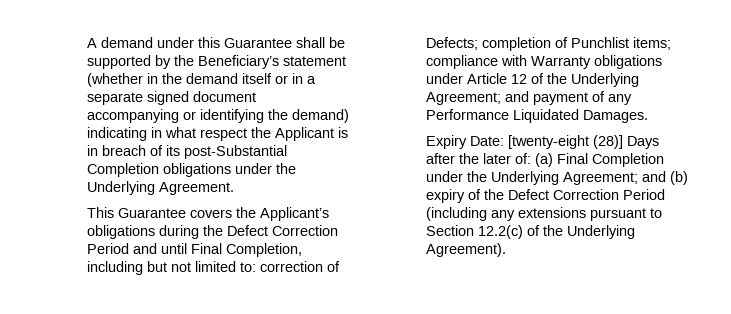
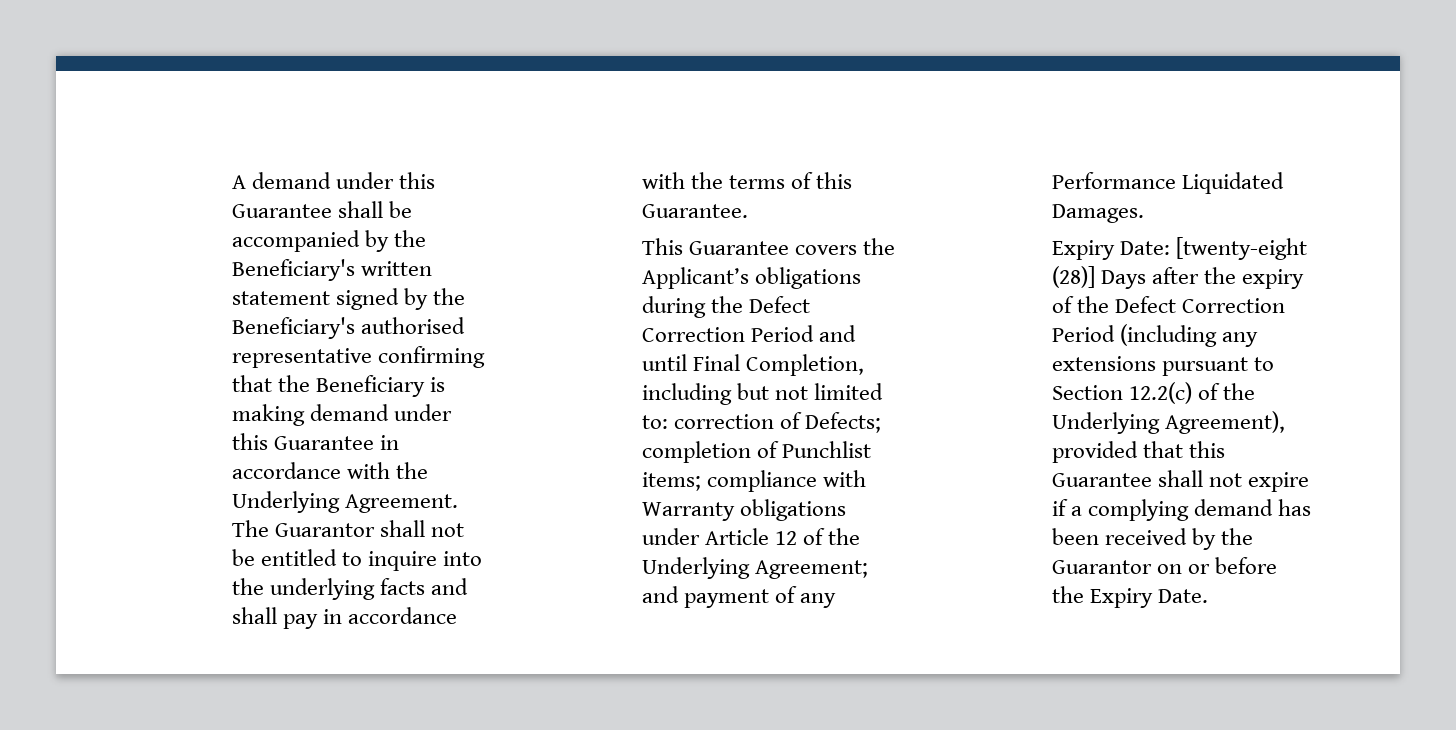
[87,55,347,69] [87,73,317,87] [87,91,257,105] [87,109,350,123] [87,127,349,141] [87,145,288,159] [87,163,297,177] [87,181,235,195] supported by the Beneficiary’s statement (whether in the demand itself or in a separate signed document accompanying or identifying the demand) indicating in what respect the Applicant is in breach of its post-Substantial Completion obligations under the Underlying Agreement. -> [232,230,427,252] [232,259,433,281] [232,288,466,310] [232,317,466,339] [232,346,486,368] [232,375,446,397] [232,404,453,426] [232,433,400,450] [232,462,429,479] [232,491,459,513] [232,520,465,537] [232,549,483,571] [232,578,469,600] [232,607,458,629] [642,172,853,189] [642,204,749,218] accompanied by the Beneficiary's written statement signed by the Beneficiary's authorised representative confirming that the Beneficiary is making demand under this Guarantee in accordance with the Underlying Agreement. The Guarantor shall not be entitled to inquire into the underlying facts and shall pay in accordance with the terms of this Guarantee.
[483,153,665,167] [426,171,689,185] later of: (a) Final Completion under the Underlying Agreement; and (b) -> (1237, 275) none
[426,243,507,257] Agreement). -> [1165,411,1286,434] [1052,441,1226,463] [1052,470,1310,492] [1052,499,1312,521] [1052,528,1254,550] [1052,557,1278,574] [1052,586,1209,608] Agreement), provided that this Guarantee shall not expire if a complying demand has been received by the Guarantor on or before the Expiry Date.

